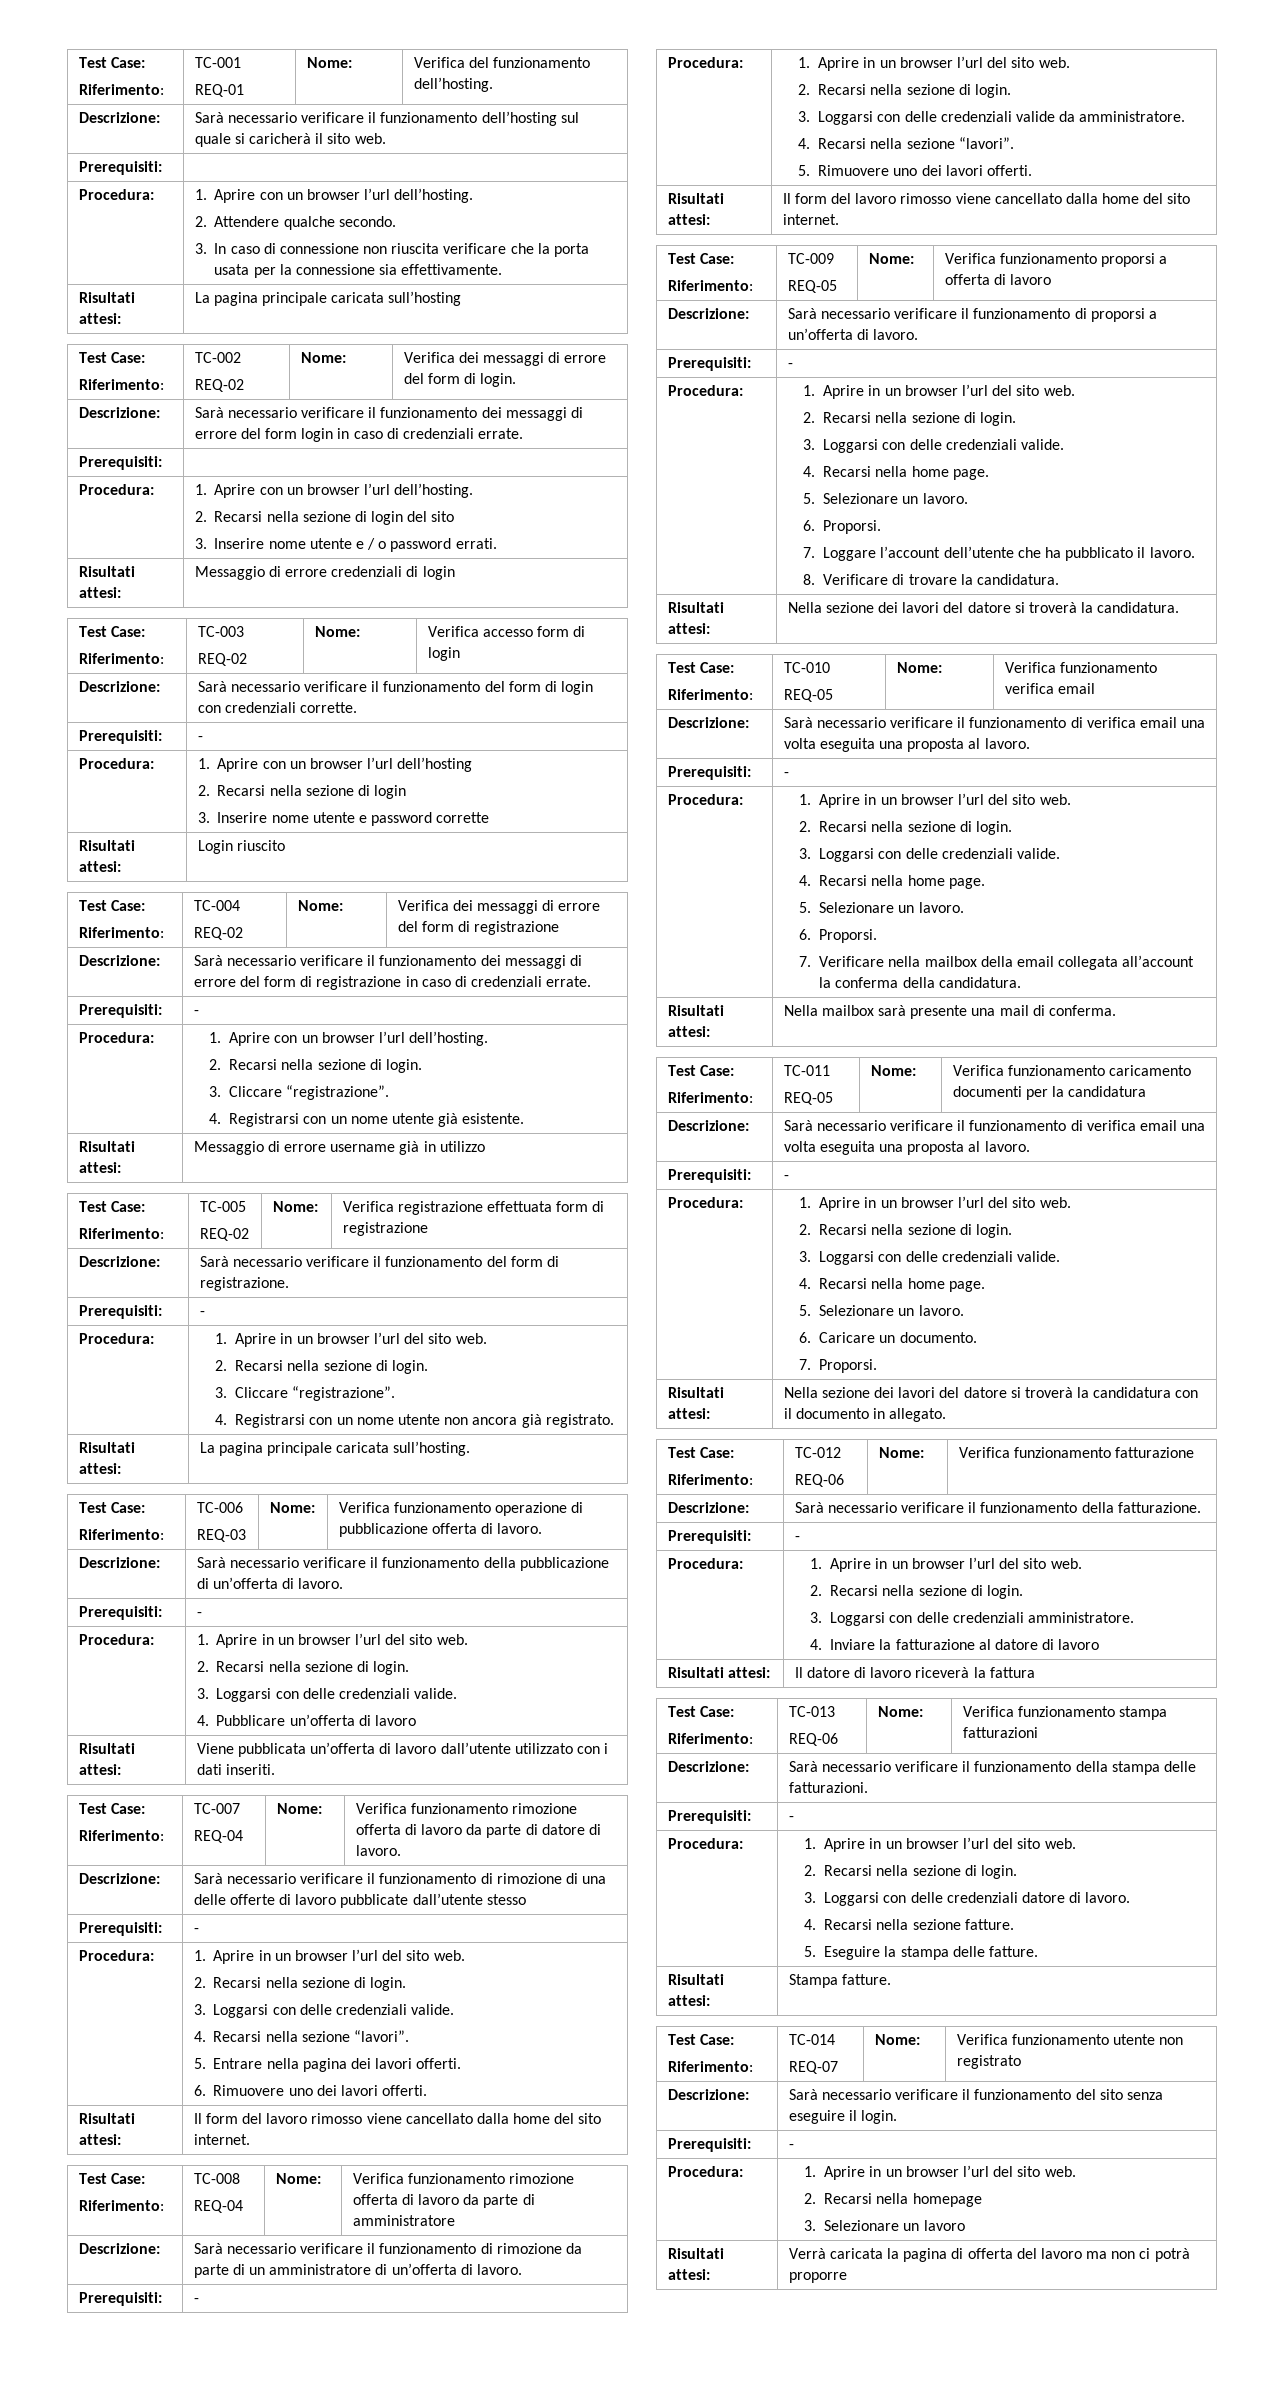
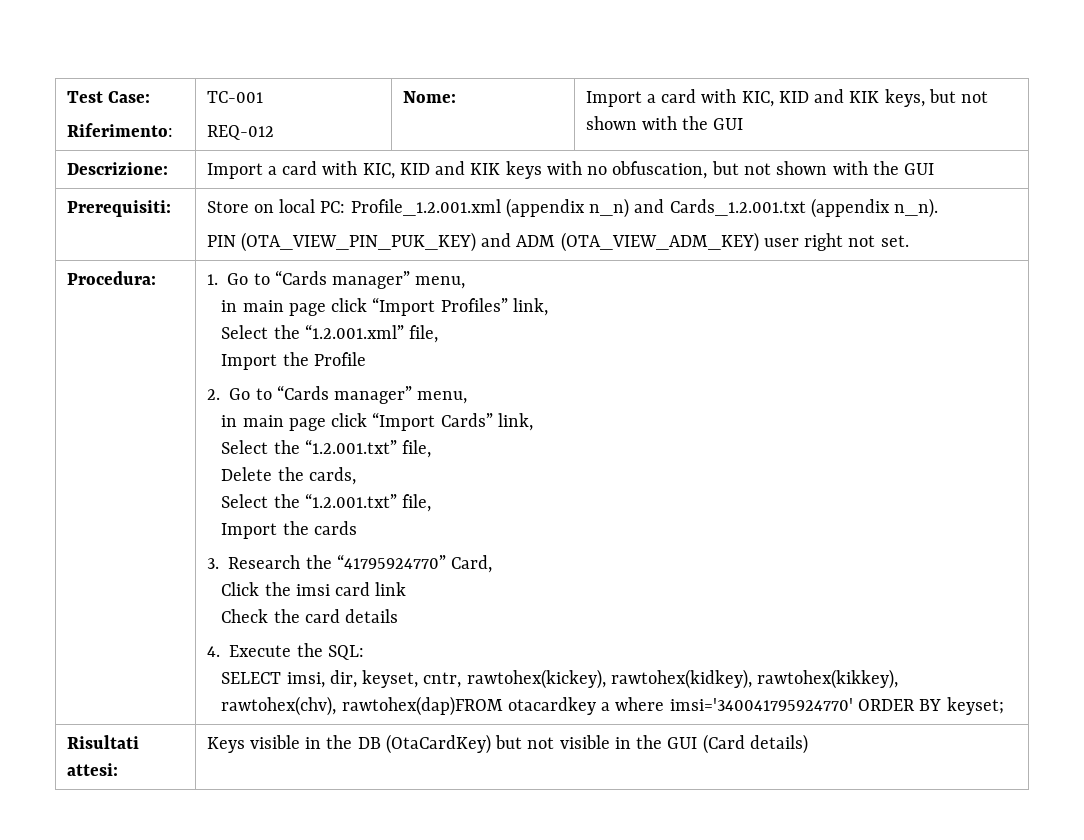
[194,84,244,97] [306,57,352,68] [413,57,590,68] [413,77,493,92] [78,112,160,123] [194,111,579,126] [194,133,386,147] [78,161,162,175] [78,189,154,200] [194,188,474,203] [194,216,396,230] [194,243,590,257] [214,264,503,278] [78,292,135,303] [78,313,121,324] [194,291,462,306] [78,352,145,363] [78,379,164,390] [194,352,241,363] [194,379,244,392] [300,352,346,363] [403,352,607,366] [403,373,517,387] [78,407,160,418] [194,407,583,421] [194,428,524,442] [78,456,162,470] [78,484,154,495] [194,483,474,498] [194,511,455,525] [194,538,497,552] [78,566,135,577] [78,587,121,598] [194,566,455,580] [78,626,145,637] [78,653,164,664] [197,626,244,637] [197,653,247,666] [314,626,360,637] [427,626,586,637] [427,647,460,661] [78,681,160,692] [197,681,594,695] [197,702,357,713] [78,730,162,744] [197,736,203,741] [78,758,154,769] [197,757,473,772] [197,785,407,799] [197,812,490,826] [78,840,135,851] [78,861,121,872] [197,840,285,854] [78,900,145,911] [78,927,164,938] [193,900,240,911] [193,927,243,940] [297,900,343,911] [397,900,601,914] [397,921,560,935] [78,955,160,966] [193,955,582,969] [193,976,592,990] [78,1004,162,1018] [193,1010,199,1015] [78,1032,154,1043] [209,1031,489,1046] [209,1059,422,1073] [209,1085,390,1100] [209,1113,525,1127] [78,1141,135,1152] [78,1162,121,1173] [193,1141,485,1155] [78,1201,145,1212] [78,1228,164,1239] [199,1201,246,1212] [199,1228,249,1241] [272,1201,318,1212] [342,1201,605,1215] [342,1222,428,1236] [78,1256,160,1267] [199,1256,559,1267] [199,1277,289,1291] [78,1305,162,1319] [199,1311,205,1316] [78,1333,154,1344] [215,1332,487,1347] [215,1360,428,1374] [215,1386,396,1401] [215,1414,614,1428] [78,1442,135,1453] [78,1463,121,1474] [199,1441,471,1456] [78,1502,145,1513] [78,1529,164,1540] [196,1502,243,1513] [196,1529,246,1542] [269,1502,315,1513] [338,1502,584,1516] [338,1523,543,1537] [78,1557,160,1568] [196,1557,609,1571] [196,1577,344,1589] [78,1606,162,1620] [196,1612,202,1617] [78,1634,154,1645] [196,1633,468,1648] [196,1661,410,1675] [196,1688,458,1702] [196,1714,416,1726] [78,1743,135,1754] [78,1764,121,1775] [196,1742,609,1757] [196,1764,275,1775] [78,1803,145,1814] [78,1830,164,1841] [193,1803,240,1814] [193,1830,243,1843] [276,1803,322,1814] [355,1803,577,1814] [355,1824,601,1838] [355,1845,401,1856] [78,1873,160,1884] [193,1873,607,1884] [193,1893,526,1908] [78,1922,162,1936] [193,1928,199,1933] [78,1950,154,1961] [193,1949,465,1964] [193,1977,407,1991] [193,2004,455,2018] [193,2030,409,2042] [193,2058,462,2072] [193,2085,428,2096] [78,2113,135,2124] [78,2134,121,2145] [193,2113,602,2124] [193,2134,250,2145] [78,2173,145,2184] [78,2200,164,2211] [193,2173,240,2184] [193,2200,243,2213] [275,2173,321,2184] [352,2173,574,2184] [352,2194,535,2208] [352,2215,455,2226] [78,2243,160,2254] [193,2243,582,2254] [193,2263,522,2278] [78,2292,162,2306] [193,2298,199,2303] [667,57,743,68] [798,56,1070,71] [798,84,1011,98] [798,111,1186,125] [798,137,1014,149] [798,165,1032,176] [667,193,724,204] [667,214,710,225] [782,193,1191,204] [782,214,839,225] [667,253,734,264] [667,280,753,291] [787,253,834,264] [787,280,837,293] [868,253,914,264] [944,253,1168,267] [944,274,1051,285] [667,308,749,319] [787,308,1157,322] [787,328,918,340] [667,357,751,371] [787,363,793,368] [667,385,743,396] [803,384,1075,399] [803,412,1016,426] [803,439,1064,453] [803,466,989,480] [803,493,968,504] [803,520,882,534] [803,546,1195,561] [803,574,1059,585] [667,602,724,613] [667,623,710,634] [787,602,1180,613] [667,662,734,673] [667,689,753,700] [783,662,830,673] [783,689,833,702] [896,662,942,673] [1004,662,1157,673] [1004,683,1095,694] [667,717,749,728] [783,717,1206,728] [783,738,1030,752] [667,766,751,780] [783,772,789,777] [667,794,743,805] [799,793,1071,808] [799,821,1012,835] [799,848,1060,862] [799,875,985,889] [799,902,964,913] [799,929,878,943] [799,955,1195,970] [819,977,1021,988] [667,1005,724,1016] [667,1026,710,1037] [783,1005,1116,1019] [667,1065,734,1076] [667,1092,753,1103] [783,1065,830,1076] [783,1092,833,1105] [870,1065,916,1076] [952,1065,1191,1076] [952,1086,1147,1100] [667,1120,749,1131] [783,1120,1206,1131] [783,1141,1030,1155] [667,1169,751,1183] [783,1175,789,1180] [667,1197,743,1208] [799,1196,1071,1211] [799,1224,1012,1238] [799,1251,1060,1265] [799,1278,985,1292] [799,1305,964,1316] [799,1332,977,1343] [799,1359,878,1373] [667,1387,724,1398] [667,1408,710,1419] [783,1387,1199,1398] [783,1408,947,1422] [667,1447,734,1458] [667,1474,753,1485] [794,1447,841,1458] [794,1474,844,1487] [878,1447,924,1458] [958,1447,1194,1458] [667,1502,749,1513] [794,1502,1201,1513] [667,1530,751,1544] [794,1536,800,1541] [667,1558,743,1569] [810,1557,1082,1572] [810,1585,1023,1599] [810,1612,1134,1626] [810,1639,1100,1650] [667,1667,770,1678] [794,1667,1035,1678] [667,1706,734,1717] [667,1733,753,1744] [788,1706,835,1717] [788,1733,838,1746] [877,1706,923,1717] [962,1706,1167,1720] [962,1727,1038,1738] [667,1761,749,1772] [788,1761,1196,1775] [788,1782,868,1793] [667,1810,751,1824] [788,1816,794,1821] [667,1838,743,1849] [804,1837,1076,1852] [804,1865,1017,1879] [804,1892,1131,1906] [804,1919,1014,1930] [804,1946,1038,1960] [667,1974,724,1985] [667,1995,710,2006] [788,1974,891,1988] [667,2034,734,2045] [667,2061,753,2072] [788,2034,835,2045] [788,2061,838,2074] [874,2034,920,2045] [956,2034,1184,2045] [956,2055,1021,2069] [667,2089,749,2100] [788,2089,1163,2100] [788,2110,897,2124] [667,2138,751,2152] [788,2144,794,2149] [667,2166,743,2177] [804,2165,1076,2180] [804,2193,982,2207] [804,2220,965,2231] [667,2248,724,2259] [667,2269,710,2280] [788,2248,1190,2262] [788,2272,847,2283] REQ-01 | Nome: | Verifica del funzionamento dell’hosting. // Descrizione: | Sarà necessario verificare il funzionamento dell’hosting sul quale si caricherà il sito web. // Prerequisiti: | // Procedura: | 1. Aprire con un browser l’url dell’hosting. // 2. Attendere qualche secondo. // 3. In caso di connessione non riuscita verificare che la porta usata per la connessione sia effettivamente. // Risultati attesi: | La pagina principale caricata sull’hosting // Test Case: // Riferimento: | TC-002 // REQ-02 | Nome: | Verifica dei messaggi di errore del form di login. // Descrizione: | Sarà necessario verificare il funzionamento dei messaggi di errore del form login in caso di credenziali errate. // Prerequisiti: | // Procedura: | 1. Aprire con un browser l’url dell’hosting. // 2. Recarsi nella sezione di login del sito // 3. Inserire nome utente e / o password errati. // Risultati attesi: | Messaggio di errore credenziali di login // Test Case: // Riferimento: | TC-003 // REQ-02 | Nome: | Verifica accesso form di login // Descrizione: | Sarà necessario verificare il funzionamento del form di login con credenziali corrette. // Prerequisiti: | - // Procedura: | 1. Aprire con un browser l’url dell’hosting // 2. Recarsi nella sezione di login // 3. Inserire nome utente e password corrette // Risultati attesi: | Login riuscito // Test Case: // Riferimento: | TC-004 // REQ-02 | Nome: | Verifica dei messaggi di errore del form di registrazione // Descrizione: | Sarà necessario verificare il funzionamento dei messaggi di errore del form di registrazione in caso di credenziali errate. // Prerequisiti: | - // Procedura: | 1. Aprire con un browser l’url dell’hosting. // 2. Recarsi nella sezione di login. // 3. Cliccare “registrazione”. // 4. Registrarsi con un nome utente già esistente. // Risultati attesi: | Messaggio di errore username già in utilizzo // Test Case: // Riferimento: | TC-005 // REQ-02 | Nome: | Verifica registrazione effettuata form di registrazione // Descrizione: | Sarà necessario verificare il funzionamento del form di registrazione. // Prerequisiti: | - // Procedura: | 1. Aprire in un browser l’url del sito web. // 2. Recarsi nella sezione di login. // 3. Cliccare “registrazione”. // 4. Registrarsi con un nome utente non ancora già registrato. // Risultati attesi: | La pagina principale caricata sull’hosting. // Test Case: // Riferimento: | TC-006 // REQ-03 | Nome: | Verifica funzionamento operazione di pubblicazione offerta di lavoro. // Descrizione: | Sarà necessario verificare il funzionamento della pubblicazione di un’offerta di lavoro. // Prerequisiti: | - // Procedura: | 1. Aprire in un browser l’url del sito web. // 2. Recarsi nella sezione di login. // 3. Loggarsi con delle credenziali valide. // 4. Pubblicare un’offerta di lavoro // Risultati attesi: | Viene pubblicata un’offerta di lavoro dall’utente utilizzato con i dati inseriti. // Test Case: // Riferimento: | TC-007 // REQ-04 | Nome: | Verifica funzionamento rimozione offerta di lavoro da parte di datore di lavoro. // Descrizione: | Sarà necessario verificare il funzionamento di rimozione di una delle offerte di lavoro pubblicate dall’utente stesso // Prerequisiti: | - // Procedura: | 1. Aprire in un browser l’url del sito web. // 2. Recarsi nella sezione di login. // 3. Loggarsi con delle credenziali valide. // 4. Recarsi nella sezione “lavori”. // 5. Entrare nella pagina dei lavori offerti. // 6. Rimuovere uno dei lavori offerti. // Risultati attesi: | Il form del lavoro rimosso viene cancellato dalla home del sito internet. // Test Case: // Riferimento: | TC-008 // REQ-04 | Nome: | Verifica funzionamento rimozione offerta di lavoro da parte di amministratore // Descrizione: | Sarà necessario verificare il funzionamento di rimozione da parte di un amministratore di un’offerta di lavoro. // Prerequisiti: | - // Procedura: | 1. Aprire in un browser l’url del sito web. // 2. Recarsi nella sezione di login. // 3. Loggarsi con delle credenziali valide da amministratore. // 4. Recarsi nella sezione “lavori”. // 5. Rimuovere uno dei lavori offerti. // Risultati attesi: | Il form del lavoro rimosso viene cancellato dalla home del sito internet. // Test Case: // Riferimento: | TC-009 // REQ-05 | Nome: | Verifica funzionamento proporsi a offerta di lavoro // Descrizione: | Sarà necessario verificare il funzionamento di proporsi a un’offerta di lavoro. // Prerequisiti: | - // Procedura: | 1. Aprire in un browser l’url del sito web. // 2. Recarsi nella sezione di login. // 3. Loggarsi con delle credenziali valide. // 4. Recarsi nella home page. // 5. Selezionare un lavoro. // 6. Proporsi. // 7. Loggare l’account dell’utente che ha pubblicato il lavoro. // 8. Verificare di trovare la candidatura. // Risultati attesi: | Nella sezione dei lavori del datore si troverà la candidatura. // Test Case: // Riferimento: | TC-010 // REQ-05 | Nome: | Verifica funzionamento verifica email // Descrizione: | Sarà necessario verificare il funzionamento di verifica email una volta eseguita una proposta al lavoro. // Prerequisiti: | - // Procedura: | 1. Aprire in un browser l’url del sito web. // 2. Recarsi nella sezione di login. // 3. Loggarsi con delle credenziali valide. // 4. Recarsi nella home page. // 5. Selezionare un lavoro. // 6. Proporsi. // 7. Verificare nella mailbox della email collegata all’account la conferma della candidatura. // Risultati attesi: | Nella mailbox sarà presente una mail di conferma. // Test Case: // Riferimento: | TC-011 // REQ-05 | Nome: | Verifica funzionamento caricamento documenti per la candidatura // Descrizione: | Sarà necessario verificare il funzionamento di verifica email una volta eseguita una proposta al lavoro. // Prerequisiti: | - // Procedura: | 1. Aprire in un browser l’url del sito web. // 2. Recarsi nella sezione di login. // 3. Loggarsi con delle credenziali valide. // 4. Recarsi nella home page. // 5. Selezionare un lavoro. // 6. Caricare un documento. // 7. Proporsi. // Risultati attesi: | Nella sezione dei lavori del datore si troverà la candidatura con il documento in allegato. // Test Case: // Riferimento: | TC-012 // REQ-06 | Nome: | Verifica funzionamento fatturazione // Descrizione: | Sarà necessario verificare il funzionamento della fatturazione. // Prerequisiti: | - // Procedura: | 1. Aprire in un browser l’url del sito web. // 2. Recarsi nella sezione di login. // 3. Loggarsi con delle credenziali amministratore. // 4. Inviare la fatturazione al datore di lavoro // Risultati attesi: | Il datore di lavoro riceverà la fattura // Test Case: // Riferimento: | TC-013 // REQ-06 | Nome: | Verifica funzionamento stampa fatturazioni // Descrizione: | Sarà necessario verificare il funzionamento della stampa delle fatturazioni. // Prerequisiti: | - // Procedura: | 1. Aprire in un browser l’url del sito web. // 2. Recarsi nella sezione di login. // 3. Loggarsi con delle credenziali datore di lavoro. // 4. Recarsi nella sezione fatture. // 5. Eseguire la stampa delle fatture. // Risultati attesi: | Stampa fatture. // Test Case: // Riferimento: | TC-014 // REQ-07 | Nome: | Verifica funzionamento utente non registrato // Descrizione: | Sarà necessario verificare il funzionamento del sito senza eseguire il login. // Prerequisiti: | - // Procedura: | 1. Aprire in un browser l’url del sito web. // 2. Recarsi nella homepage // 3. Selezionare un lavoro // Risultati attesi: | Verrà caricata la pagina di offerta del lavoro ma non ci potrà proporre -> [206,125,274,140] [402,91,456,103] [585,89,989,107] [585,116,744,130] [66,162,168,175] [206,161,935,179] [66,200,171,217] [206,198,939,218] [206,232,909,252] [66,271,156,285] [206,270,466,289] [221,297,549,316] [221,324,439,343] [221,352,366,370] [206,385,468,404] [221,412,534,431] [221,439,432,458] [221,467,356,485] [221,493,432,512] [221,521,357,539] [206,554,493,573] [221,582,407,596] [221,609,399,623] [206,643,364,660] [221,669,899,689] [221,696,1004,716] [66,735,139,749] [66,763,118,776] [206,734,809,754] REQ-012 | Nome: | Import a card with KIC, KID and KIK keys, but not shown with the GUI // Descrizione: | Import a card with KIC, KID and KIK keys with no obfuscation, but not shown with the GUI // Prerequisiti: | Store on local PC: Profile_1.2.001.xml (appendix n_n) and Cards_1.2.001.txt (appendix n_n). // PIN (OTA_VIEW_PIN_PUK_KEY) and ADM (OTA_VIEW_ADM_KEY) user right not set. // Procedura: | 1. Go to “Cards manager” menu, // in main page click “Import Profiles” link, // Select the “1.2.001.xml” file, // Import the Profile // 2. Go to “Cards manager” menu, // in main page click “Import Cards” link, // Select the “1.2.001.txt” file, // Delete the cards, // Select the “1.2.001.txt” file, // Import the cards // 3. Research the “41795924770” Card, // Click the imsi card link // Check the card details // 4. Execute the SQL: // SELECT imsi, dir, keyset, cntr, rawtohex(kickey), rawtohex(kidkey), rawtohex(kikkey), rawtohex(chv), rawtohex(dap)FROM otacardkey a where imsi='340041795924770' ORDER BY keyset; // Risultati attesi: | Keys visible in the DB (OtaCardKey) but not visible in the GUI (Card details)

